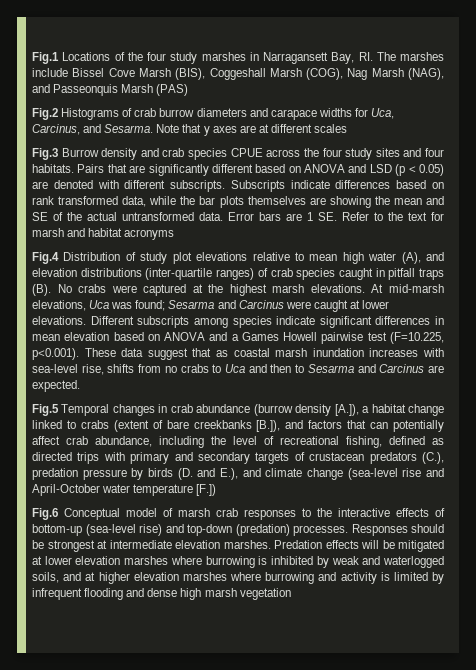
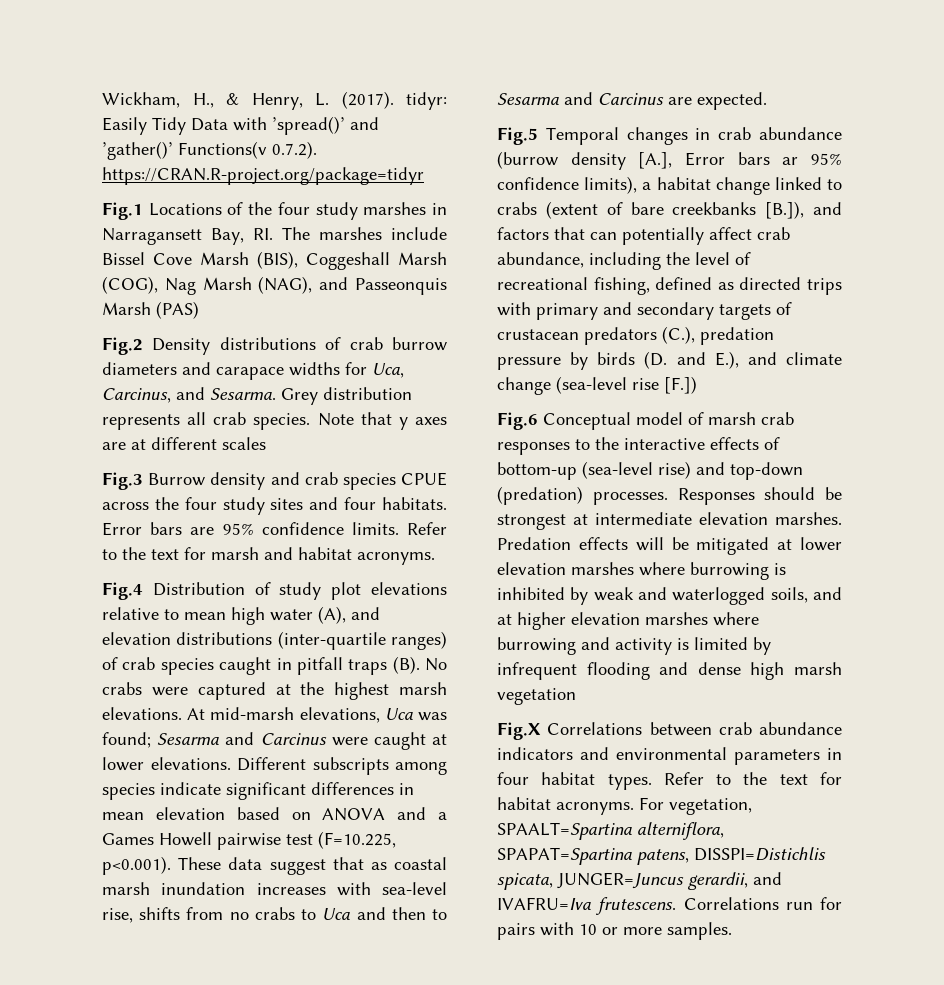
(32, 58) none -> [102,91,447,110] [102,116,379,135] [102,141,317,160] [102,167,424,185] Wickham, H., & Henry, L. (2017). tidyr: Easily Tidy Data with ’spread()’ and ’gather()’ Functions(v 0.7.2). https://CRAN.R-project.org/package=tidyr //
[61,108,120,120] Histograms -> [152,337,316,355] Density distributions
(154, 128) none -> [281,387,412,405] [102,412,311,430] Grey distribution represents all crab species.
[77,164,444,176] [32,180,444,192] [32,196,444,208] [32,212,337,221] Pairs that are significantly different based on ANOVA and LSD (p < 0.05) are denoted with different subscripts. Subscripts indicate differences based on rank transformed data, while the bar plots themselves are showing the mean and SE of the actual untransformed data. Error bars are 1 SE. -> [102,522,399,536] Error bars are 95% confidence limits.
[124,229,175,240] acronyms -> [357,552,435,565] acronyms.
[334,404,359,416] [A.]), -> [638,152,842,169] [497,176,638,194] [A.], Error bars ar 95% confidence limits),
[426,468,444,477] [32,484,194,496] and April-October water temperature -> (659, 384) none
(291, 594) none -> [497,722,842,740] [497,747,842,765] [497,772,842,790] [497,797,752,815] [497,822,724,840] [497,847,826,865] [497,872,782,890] [497,897,842,915] [497,922,732,940] // Fig.X Correlations between crab abundance indicators and environmental parameters in four habitat types. Refer to the text for habitat acronyms. For vegetation, SPAALT=Spartina alterniflora, SPAPAT=Spartina patens, DISSPI=Distichlis spicata, JUNGER=Juncus gerardii, and IVAFRU=Iva frutescens. Correlations run for pairs with 10 or more samples.

